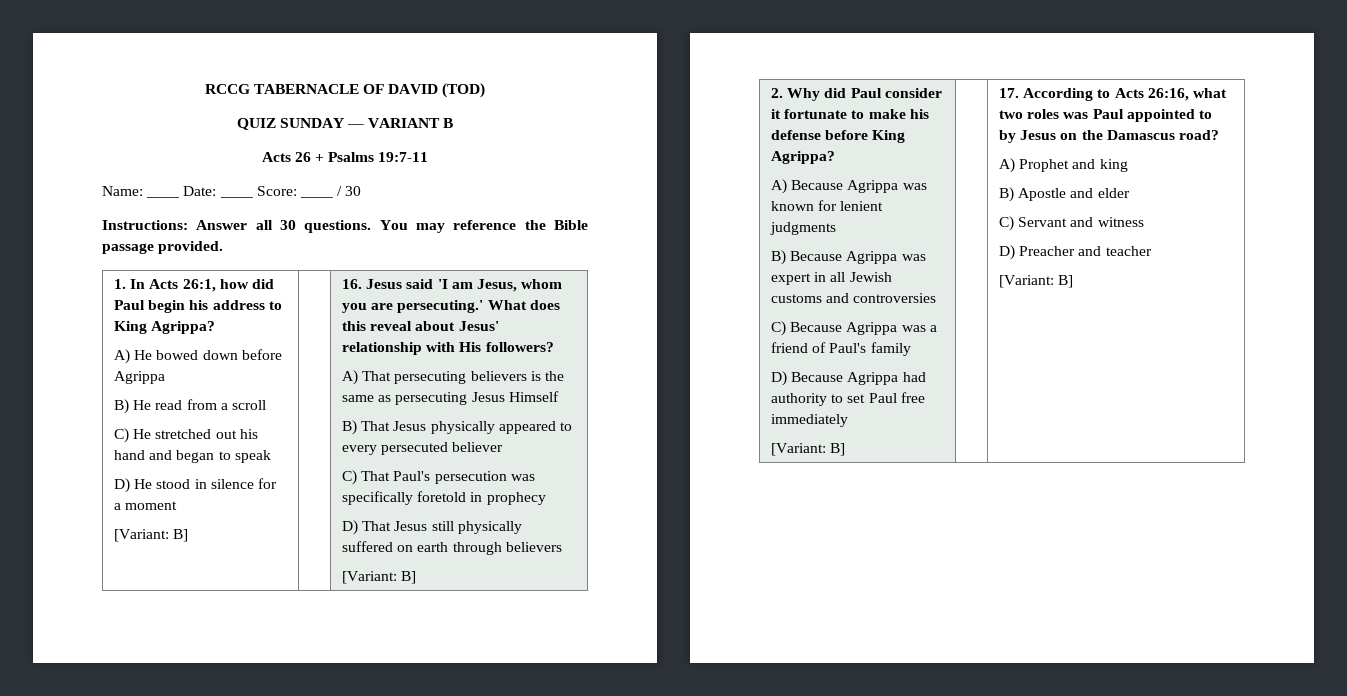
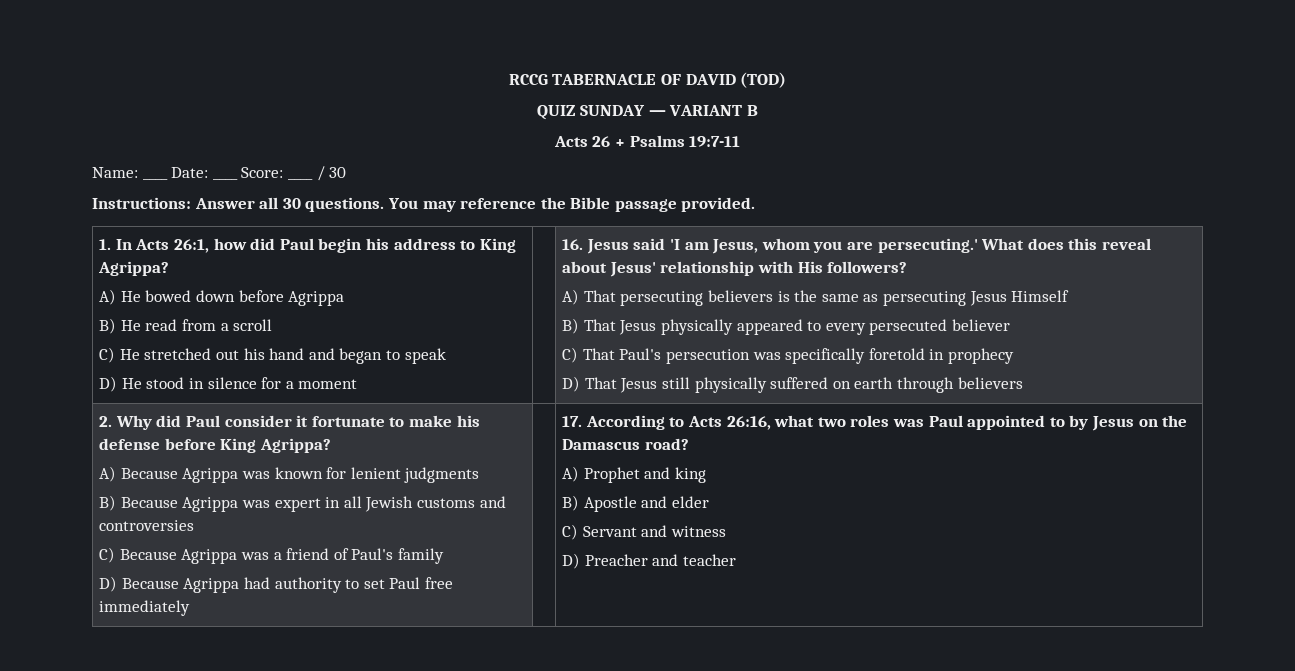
[113,529,189,542] // [Variant: B] -> (358, 384) none
[341,571,417,584] // [Variant: B] -> (1023, 383) none
[770,443,846,456] // [Variant: B] -> (191, 608) none
[998,275,1074,288] // [Variant: B] -> (737, 560) none

